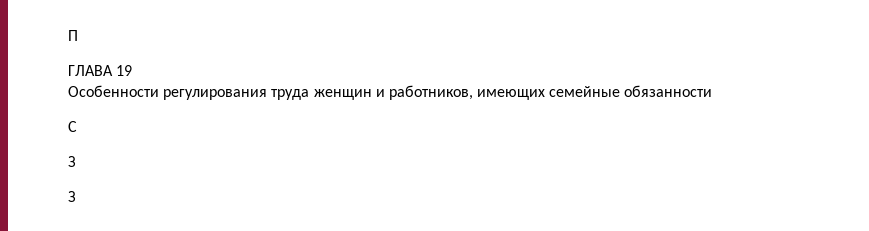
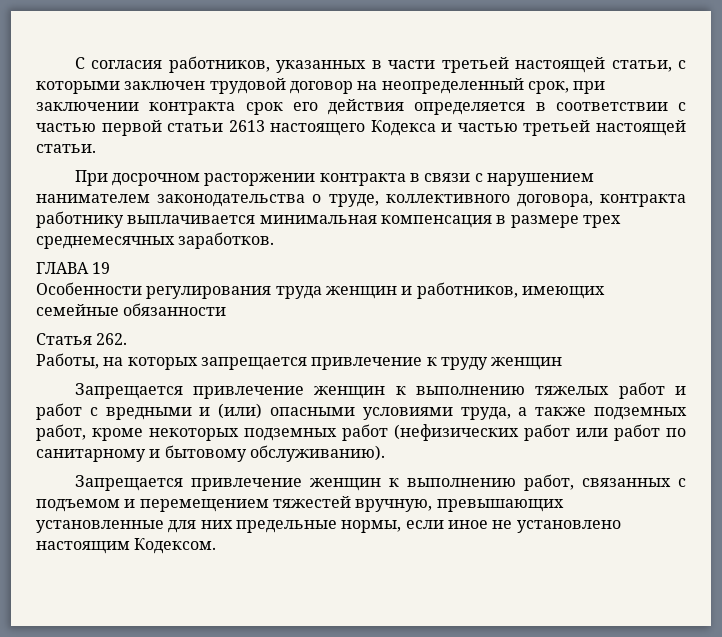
[68,30,78,41] П -> [74,56,686,73] [36,78,606,94] [36,99,686,115] [36,120,686,136] [36,144,96,153] [74,170,594,186] [36,194,687,207] [36,211,621,228] [36,232,275,249] С согласия работников, указанных в части третьей настоящей статьи, с которыми заключен трудовой договор на неопределенный срок, при заключении контракта срок его действия определяется в соответствии с частью первой статьи 2613 настоящего Кодекса и частью третьей настоящей статьи. // При досрочном расторжении контракта в связи с нарушением нанимателем законодательства о труде, коллективного договора, контракта работнику выплачивается минимальная компенсация в размере трех среднемесячных заработков.
[68,121,77,132] [68,156,76,167] [68,191,76,202] С // З // З -> [36,333,128,345] [36,353,563,370] [74,382,686,399] [36,403,687,420] [36,424,686,441] [36,445,385,462] [74,474,686,491] [36,496,564,512] [36,520,621,533] [36,538,217,554] Статья 262. // Работы, на которых запрещается привлечение к труду женщин // Запрещается привлечение женщин к выполнению тяжелых работ и работ с вредными и (или) опасными условиями труда, а также подземных работ, кроме некоторых подземных работ (нефизических работ или работ по санитарному и бытовому обслуживанию). // Запрещается привлечение женщин к выполнению работ, связанных с подъемом и перемещением тяжестей вручную, превышающих установленные для них предельные нормы, если иное не установлено настоящим Кодексом.

